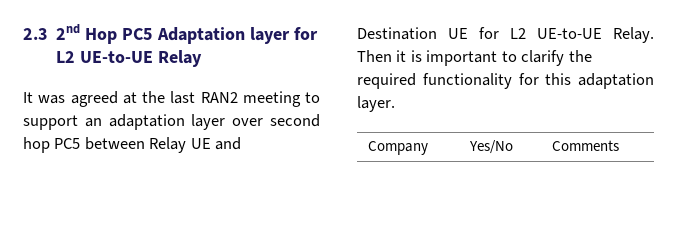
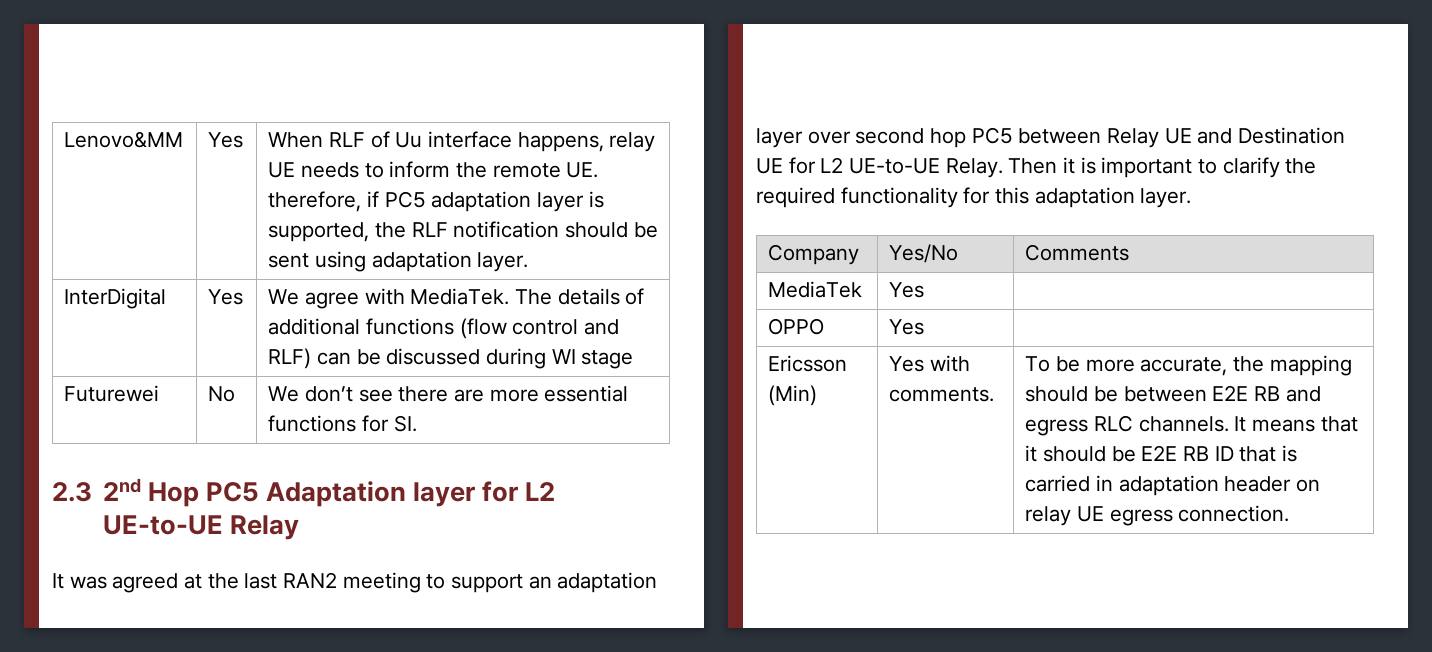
(23, 34) none -> [64,132,184,148] [208,132,244,148] [268,131,656,152] [268,161,599,178] [268,191,604,212] [268,221,658,242] [268,251,529,272] [64,288,167,309] [208,289,244,305] [268,288,645,309] [268,318,619,339] [268,348,634,369] [64,385,160,402] [208,386,236,402] [268,385,629,402] [268,415,417,432] Lenovo&MM | Yes | When RLF of Uu interface happens, relay UE needs to inform the remote UE. therefore, if PC5 adaptation layer is supported, the RLF notification should be sent using adaptation layer. // InterDigital | Yes | We agree with MediaTek. The details of additional functions (flow control and RLF) can be discussed during WI stage // Futurewei | No | We don’t see there are more essential functions for SI. //
(620, 145) none -> [768,281,863,298] [889,282,925,298] [768,318,825,335] [889,319,925,335] [768,355,848,372] [768,385,818,406] [889,355,970,372] [889,387,995,402] [1025,355,1352,376] [1025,385,1321,402] [1025,415,1358,436] [1025,445,1297,462] [1025,475,1320,496] [1025,505,1290,526] // MediaTek | Yes | // OPPO | Yes | // Ericsson (Min) | Yes with comments. | To be more accurate, the mapping should be between E2E RB and egress RLC channels. It means that it should be E2E RB ID that is carried in adaptation header on relay UE egress connection.

